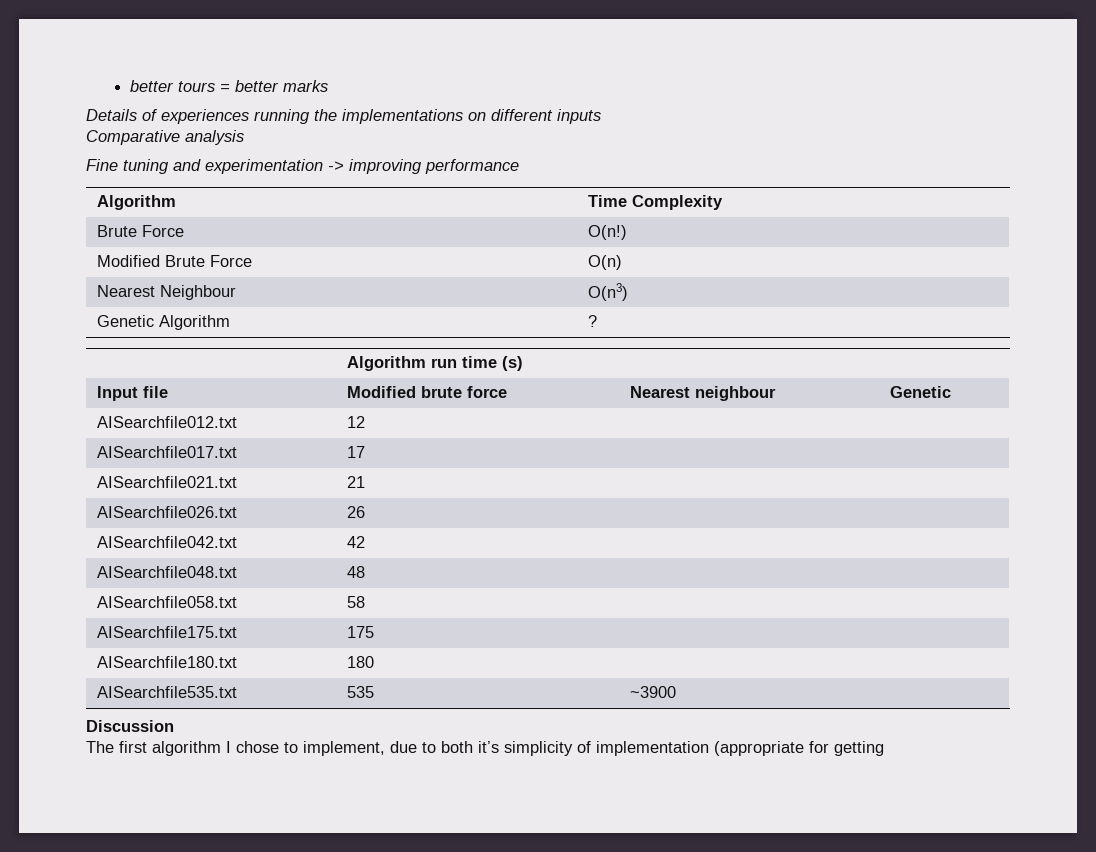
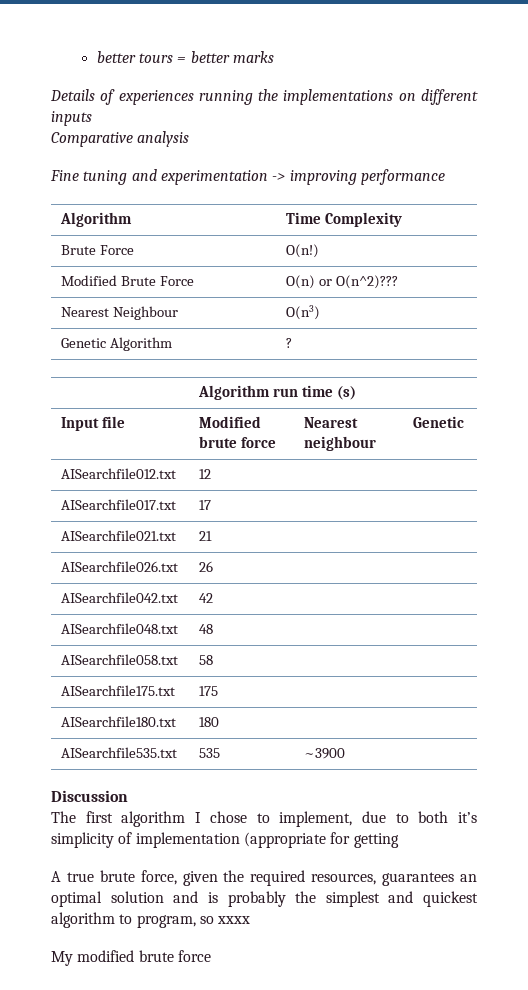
(623, 262) none -> [319,275,399,289] or O(n^2)???
(884, 748) none -> [51,870,478,886] [51,891,478,907] [51,912,251,928] [51,950,211,966] // A true brute force, given the required resources, guarantees an optimal solution and is probably the simplest and quickest algorithm to program, so xxxx // My modified brute force

